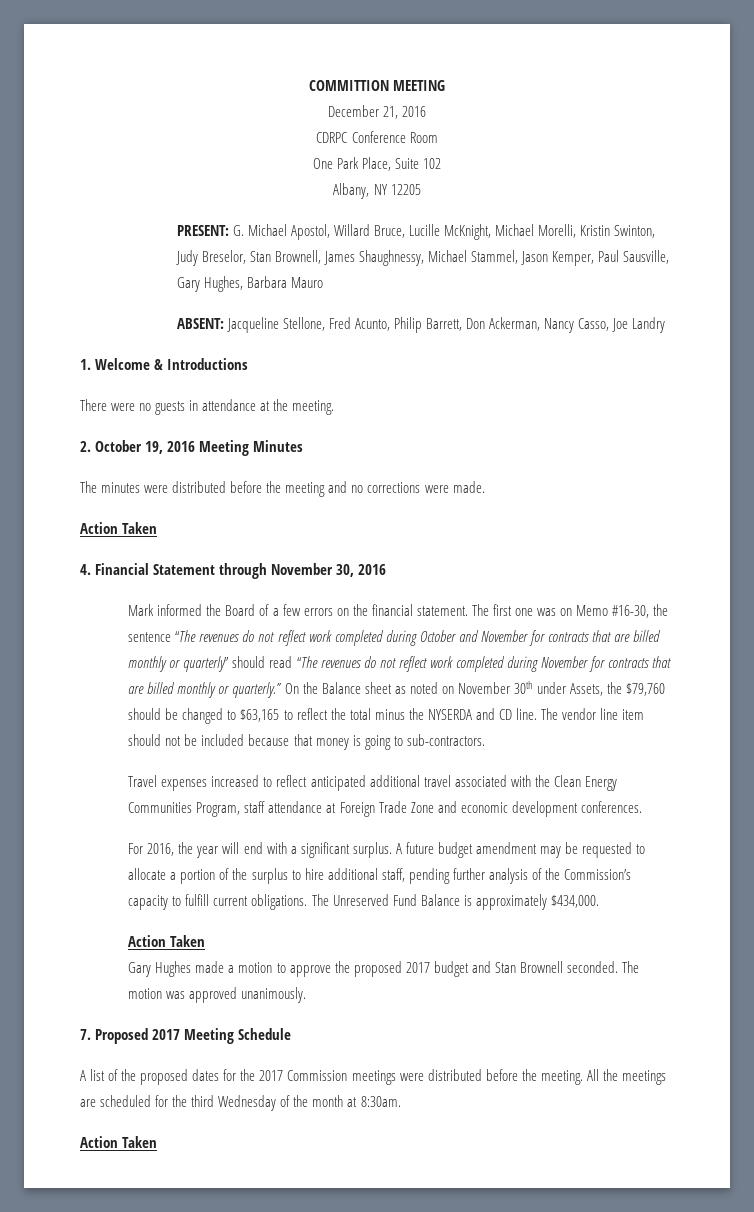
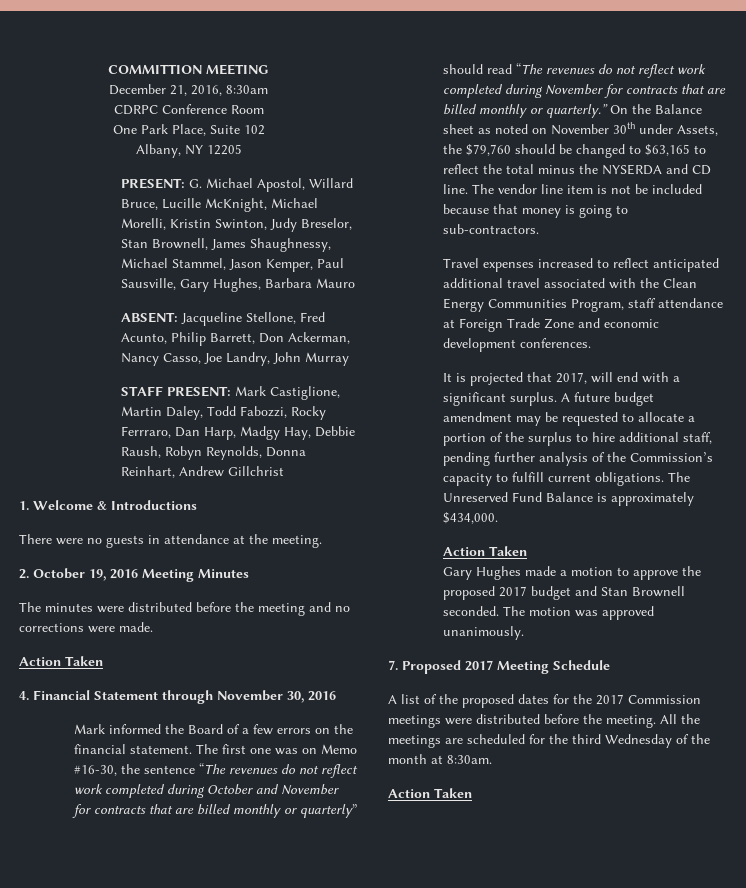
[402,106,427,117] 2016 -> [191,85,268,96] 2016, 8:30am
[632,317,666,333] Landry -> [225,352,349,366] [120,386,340,400] [120,406,326,420] [120,426,355,440] [120,446,306,460] [120,466,284,478] Landry, John Murray // STAFF PRESENT: Mark Castiglione, Martin Daley, Todd Fabozzi, Rocky Ferrraro, Dan Harp, Madgy Hay, Debbie Raush, Robyn Reynolds, Donna Reinhart, Andrew Gillchrist
[128,734,162,746] should -> [597,185,608,194] is
[128,842,219,858] For 2016, the year -> [443,372,588,386] It is projected that 2017,

